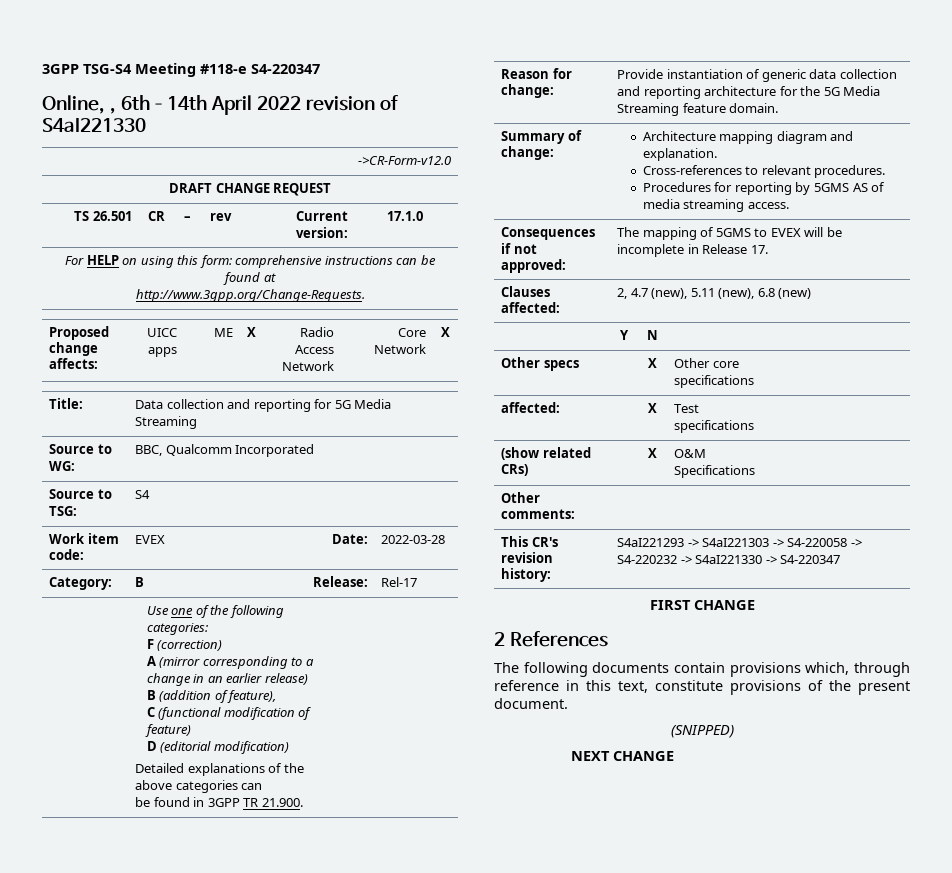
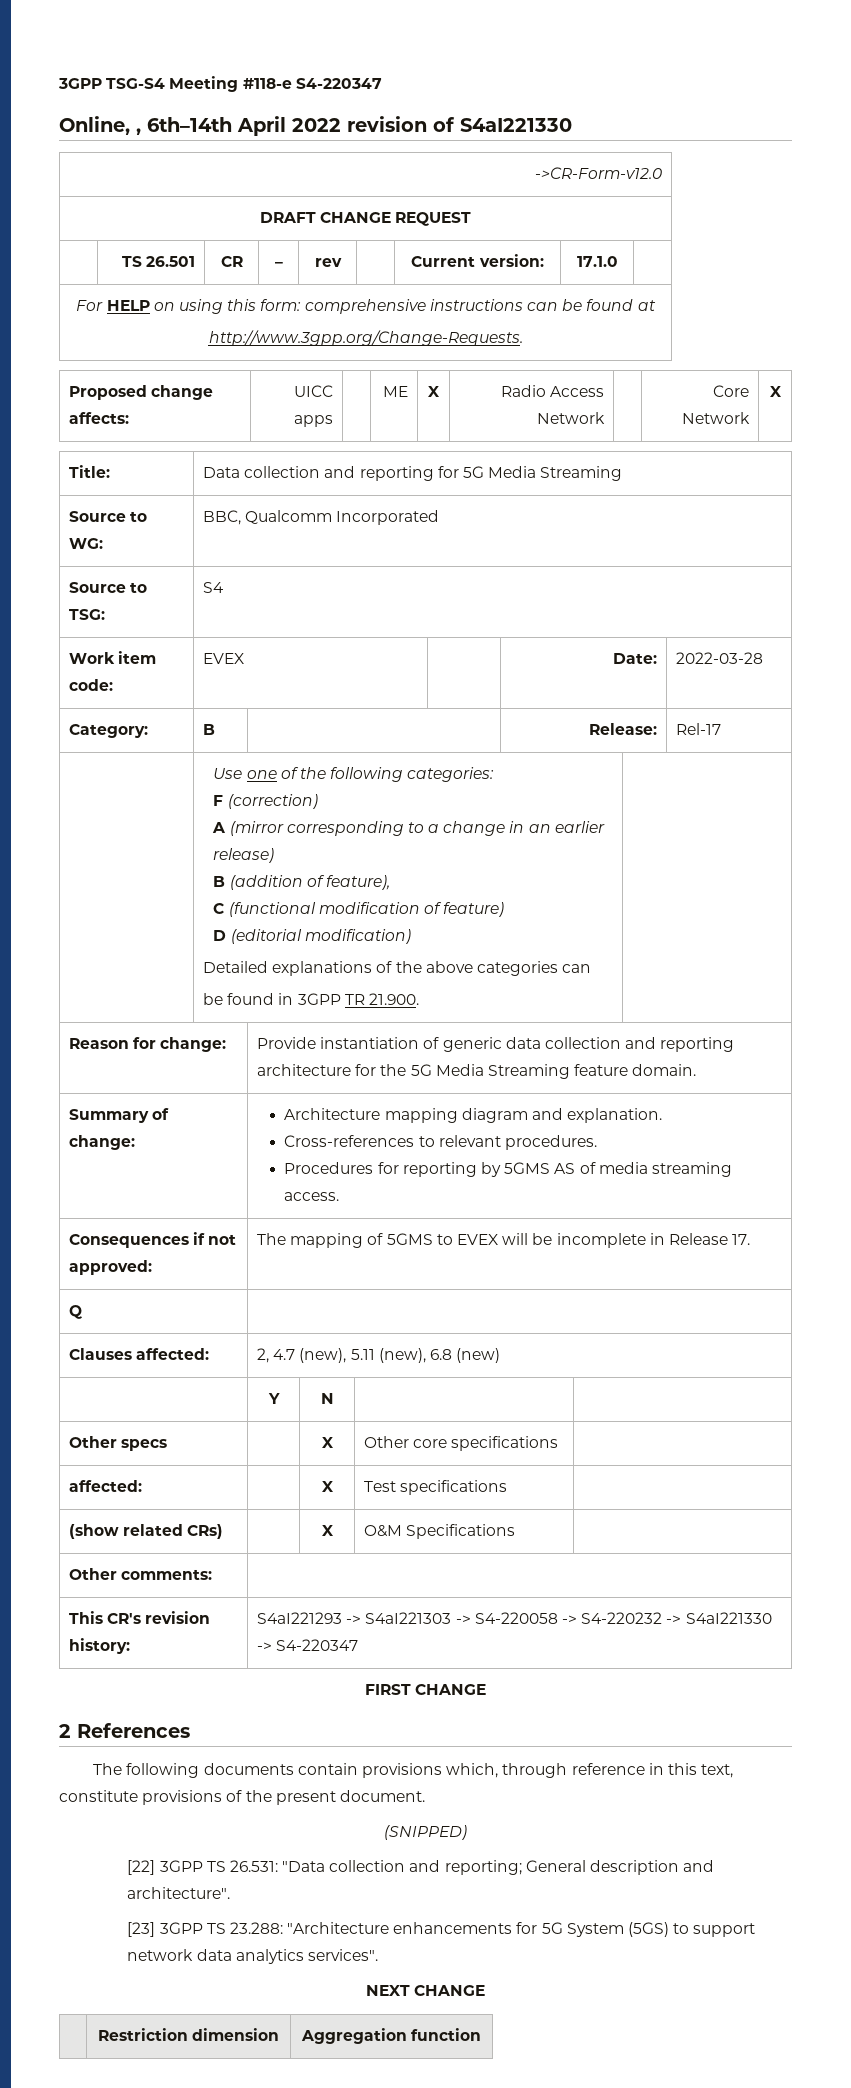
(768, 249) none -> [69,1305,84,1319] // Q |
[570,751,674,761] NEXT CHANGE -> [127,1860,715,1875] [127,1887,231,1899] [127,1922,756,1937] [127,1949,378,1964] [365,1985,486,1996] [97,2028,280,2041] [300,2028,482,2044] [22] 3GPP TS 26.531: "Data collection and reporting; General description and architecture". // [23] 3GPP TS 23.288: "Architecture enhancements for 5G System (5GS) to support network data analytics services". // NEXT CHANGE // | Restriction dimension | Aggregation function

